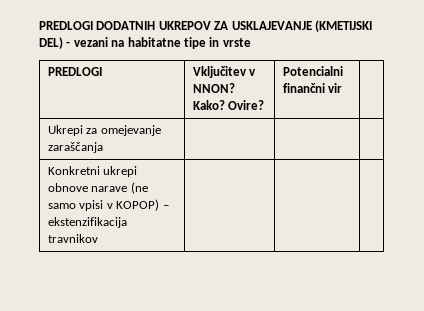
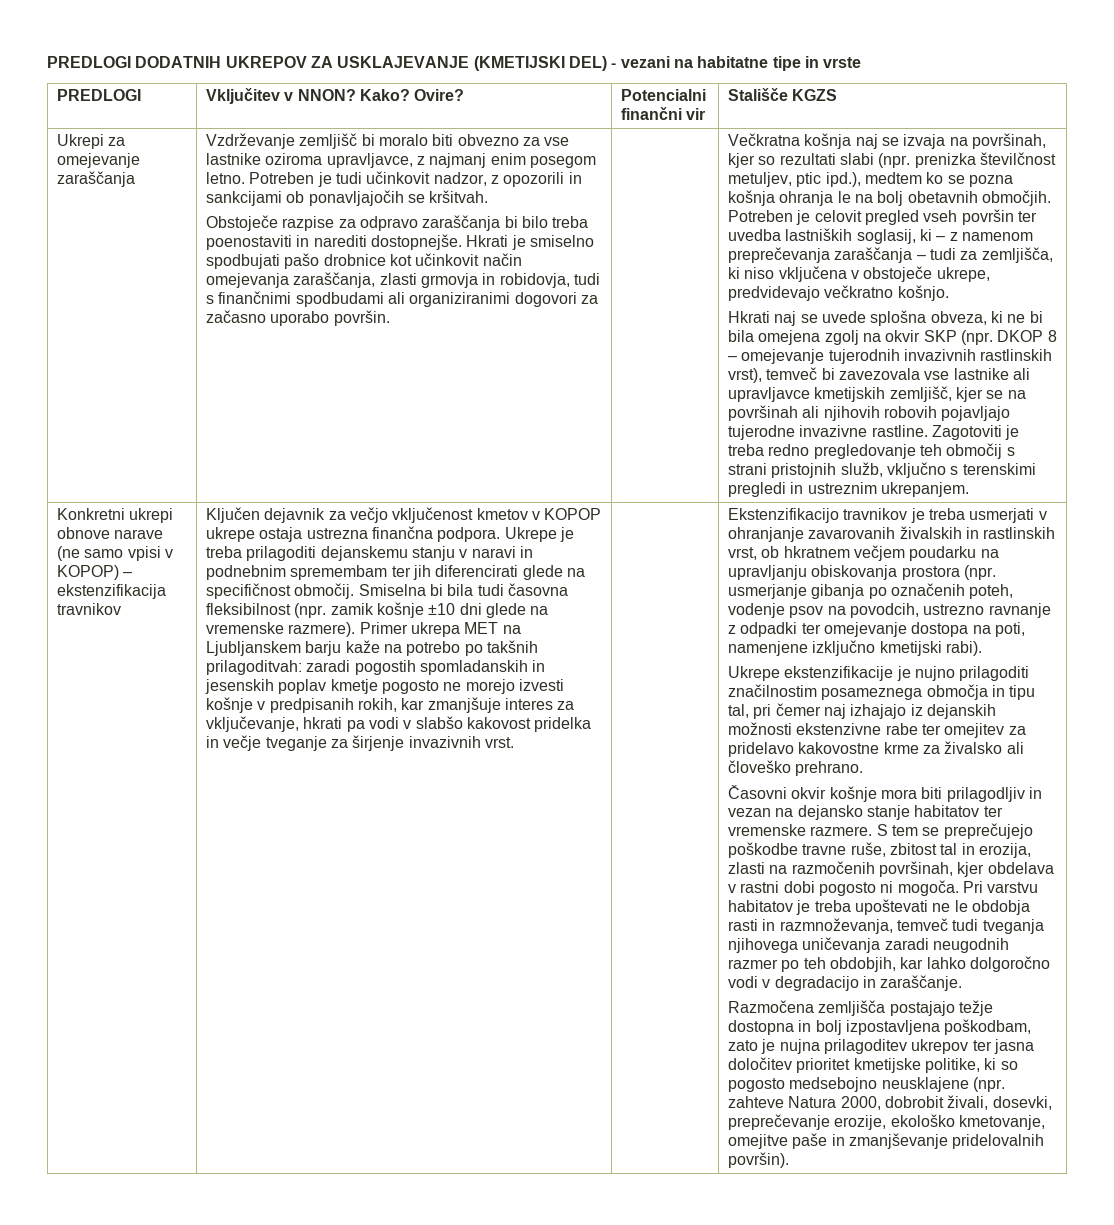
(343, 88) none -> [728,88,838,101] Stališče KGZS
(104, 147) | | -> [206,133,570,149] [206,153,597,168] [206,171,582,187] [206,190,489,206] [206,215,589,231] [206,234,595,250] [206,253,522,269] [206,272,601,288] [206,291,599,307] [206,310,390,326] [728,133,1047,149] [728,152,1057,168] [728,172,1014,187] [728,190,1052,206] [728,209,1038,225] [728,228,1034,244] [728,247,1053,263] [728,266,990,282] [728,285,949,301] [728,310,1043,326] [728,330,1057,345] [728,349,1053,364] [728,367,1031,383] [728,386,1026,402] [728,405,1011,421] [728,425,1020,440] [728,443,1015,459] [728,462,1036,478] [728,482,970,497] Vzdrževanje zemljišč bi moralo biti obvezno za vse lastnike oziroma upravljavce, z najmanj enim posegom letno. Potreben je tudi učinkovit nadzor, z opozorili in sankcijami ob ponavljajočih se kršitvah. // Obstoječe razpise za odpravo zaraščanja bi bilo treba poenostaviti in narediti dostopnejše. Hkrati je smiselno spodbujati pašo drobnice kot učinkovit način omejevanja zaraščanja, zlasti grmovja in robidovja, tudi s finančnimi spodbudami ali organiziranimi dogovori za začasno uporabo površin. | | Večkratna košnja naj se izvaja na površinah, kjer so rezultati slabi (npr. prenizka številčnost metuljev, ptic ipd.), medtem ko se pozna košnja ohranja le na bolj obetavnih območjih. Potreben je celovit pregled vseh površin ter uvedba lastniških soglasij, ki – z namenom preprečevanja zaraščanja – tudi za zemljišča, ki niso vključena v obstoječe ukrepe, predvidevajo večkratno košnjo. // Hkrati naj se uvede splošna obveza, ki ne bi bila omejena zgolj na okvir SKP (npr. DKOP 8 – omejevanje tujerodnih invazivnih rastlinskih vrst), temveč bi zavezovala vse lastnike ali upravljavce kmetijskih zemljišč, kjer se na površinah ali njihovih robovih pojavljajo tujerodne invazivne rastline. Zagotoviti je treba redno pregledovanje teh območij s strani pristojnih služb, vključno s terenskimi pregledi in ustreznim ukrepanjem.
(99, 238) | | -> [206,507,602,523] [206,526,575,542] [206,546,534,561] [206,565,586,580] [206,583,569,599] [206,602,549,618] [206,622,521,637] [206,640,539,656] [206,660,546,675] [205,679,565,694] [206,697,575,713] [206,716,592,732] [206,735,515,751] [728,508,1047,523] [728,526,1056,542] [728,545,999,561] [728,565,997,580] [728,583,1014,599] [728,603,1051,618] [728,622,1026,637] [728,640,983,656] [728,666,1030,681] [728,684,1036,700] [728,703,997,719] [728,722,1026,738] [728,741,1024,757] [728,760,864,776] [728,785,1043,802] [728,805,1003,820] [728,823,1033,839] [728,842,1032,858] [728,861,1054,877] [728,880,1039,896] [728,899,1031,915] [728,918,1044,934] [728,937,1010,953] [728,956,1051,972] [728,975,963,991] [728,1000,994,1016] [728,1019,1032,1035] [728,1039,1035,1054] [728,1057,1018,1073] [728,1077,1006,1092] [728,1095,1052,1110] [728,1114,1046,1130] [728,1133,1045,1149] [728,1152,790,1168] Ključen dejavnik za večjo vključenost kmetov v KOPOP ukrepe ostaja ustrezna finančna podpora. Ukrepe je treba prilagoditi dejanskemu stanju v naravi in podnebnim spremembam ter jih diferencirati glede na specifičnost območij. Smiselna bi bila tudi časovna fleksibilnost (npr. zamik košnje ±10 dni glede na vremenske razmere). Primer ukrepa MET na Ljubljanskem barju kaže na potrebo po takšnih prilagoditvah: zaradi pogostih spomladanskih in jesenskih poplav kmetje pogosto ne morejo izvesti košnje v predpisanih rokih, kar zmanjšuje interes za vključevanje, hkrati pa vodi v slabšo kakovost pridelka in večje tveganje za širjenje invazivnih vrst. | | Ekstenzifikacijo travnikov je treba usmerjati v ohranjanje zavarovanih živalskih in rastlinskih vrst, ob hkratnem večjem poudarku na upravljanju obiskovanja prostora (npr. usmerjanje gibanja po označenih poteh, vodenje psov na povodcih, ustrezno ravnanje z odpadki ter omejevanje dostopa na poti, namenjene izključno kmetijski rabi). // Ukrepe ekstenzifikacije je nujno prilagoditi značilnostim posameznega območja in tipu tal, pri čemer naj izhajajo iz dejanskih možnosti ekstenzivne rabe ter omejitev za pridelavo kakovostne krme za živalsko ali človeško prehrano. // Časovni okvir košnje mora biti prilagodljiv in vezan na dejansko stanje habitatov ter vremenske razmere. S tem se preprečujejo poškodbe travne ruše, zbitost tal in erozija, zlasti na razmočenih površinah, kjer obdelava v rastni dobi pogosto ni mogoča. Pri varstvu habitatov je treba upoštevati ne le obdobja rasti in razmnoževanja, temveč tudi tveganja njihovega uničevanja zaradi neugodnih razmer po teh obdobjih, kar lahko dolgoročno vodi v degradacijo in zaraščanje. // Razmočena zemljišča postajajo težje dostopna in bolj izpostavljena poškodbam, zato je nujna prilagoditev ukrepov ter jasna določitev prioritet kmetijske politike, ki so pogosto medsebojno neusklajene (npr. zahteve Natura 2000, dobrobit živali, dosevki, preprečevanje erozije, ekološko kmetovanje, omejitve paše in zmanjševanje pridelovalnih površin).

